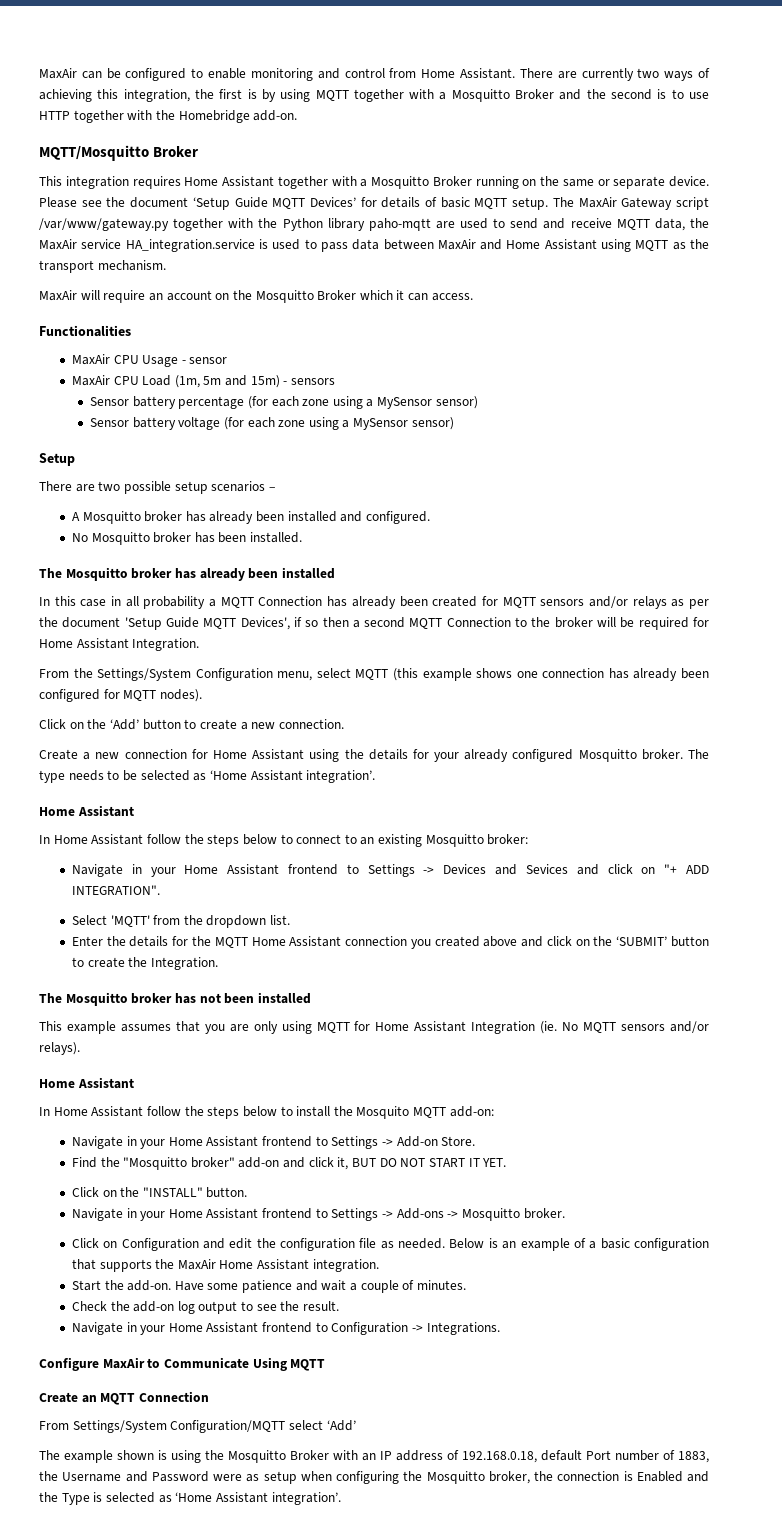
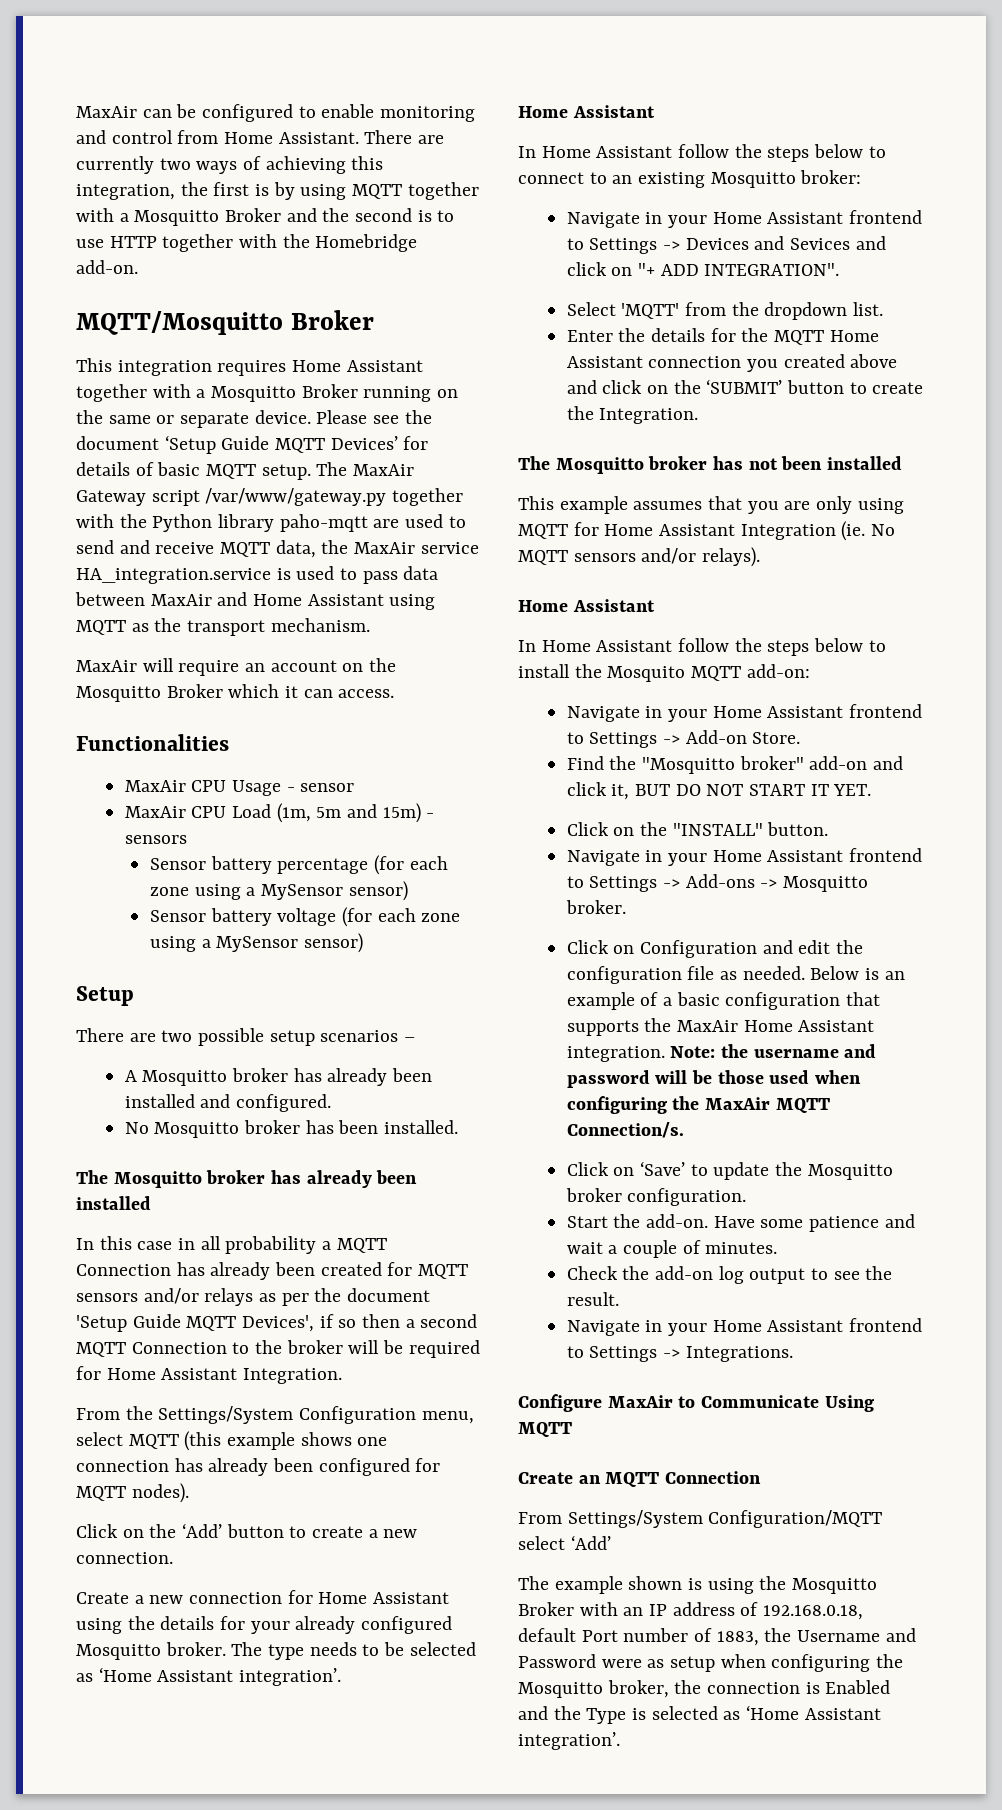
(379, 1265) none -> [670,1044,877,1058] [566,1070,861,1088] [566,1096,830,1114] [566,1122,684,1138] [566,1161,893,1180] [565,1188,747,1206] Note: the username and password will be those used when configuring the MaxAir MQTT Connection/s. // Click on ‘Save’ to update the Mosquitto broker configuration.
[331,1322,409,1335] Configuration -> [589,1346,658,1362] Settings

